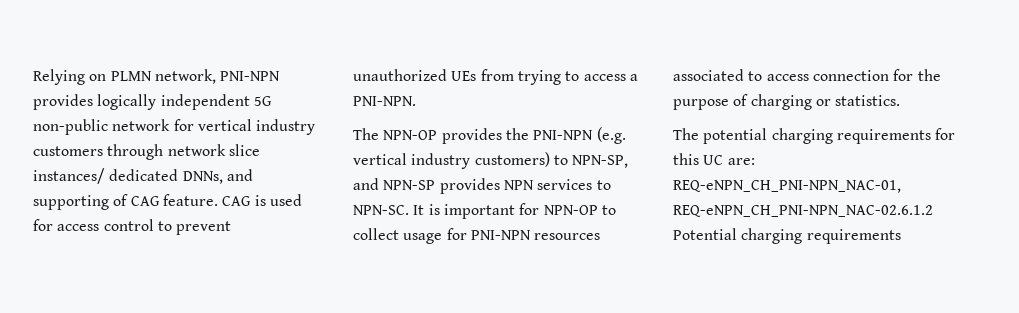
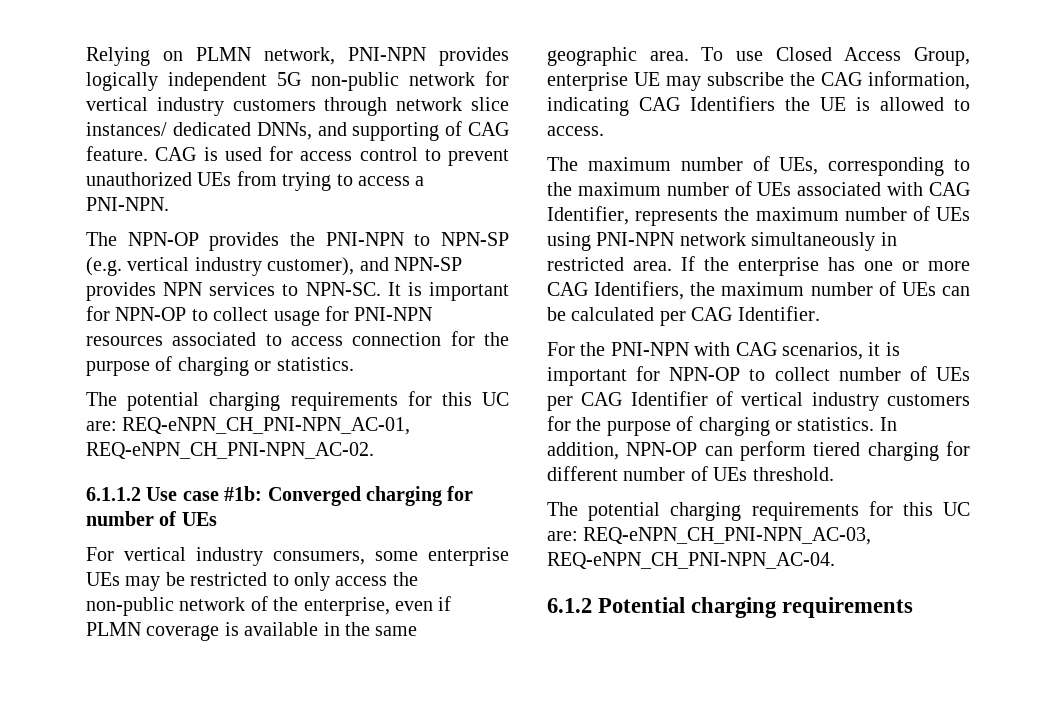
(594, 135) none -> [414,232,509,246] to NPN-SP
[474,152,629,168] customers) to NPN-SP, -> [267,257,355,276] customer),
[673,180,901,193] [673,205,933,217] REQ-eNPN_CH_PNI-NPN_NAC-01, REQ-eNPN_CH_PNI-NPN_NAC-02.6.1.2 -> [122,417,411,435] [86,442,374,459] [86,486,474,506] [86,511,217,526] [86,547,509,566] [86,572,418,591] [86,596,452,616] [86,622,418,641] [547,47,971,66] [547,71,970,91] [547,96,970,116] [547,126,604,136] [547,156,970,176] [547,181,970,196] [547,206,970,226] [547,232,897,251] [547,256,970,276] [547,281,971,300] [547,306,820,326] [547,342,900,360] [547,366,970,386] [547,391,970,411] [547,416,897,436] [547,441,970,461] [547,466,834,481] [547,501,970,521] [547,527,872,545] [547,552,835,569] [547,598,592,613] REQ-eNPN_CH_PNI-NPN_AC-01, REQ-eNPN_CH_PNI-NPN_AC-02. // 6.1.1.2 Use case #1b: Converged charging for number of UEs // For vertical industry consumers, some enterprise UEs may be restricted to only access the non-public network of the enterprise, even if PLMN coverage is available in the same geographic area. To use Closed Access Group, enterprise UE may subscribe the CAG information, indicating CAG Identifiers the UE is allowed to access. // The maximum number of UEs, corresponding to the maximum number of UEs associated with CAG Identifier, represents the maximum number of UEs using PNI-NPN network simultaneously in restricted area. If the enterprise has one or more CAG Identifiers, the maximum number of UEs can be calculated per CAG Identifier. // For the PNI-NPN with CAG scenarios, it is important for NPN-OP to collect number of UEs per CAG Identifier of vertical industry customers for the purpose of charging or statistics. In addition, NPN-OP can perform tiered charging for different number of UEs threshold. // The potential charging requirements for this UC are: REQ-eNPN_CH_PNI-NPN_AC-03, REQ-eNPN_CH_PNI-NPN_AC-04. // 6.1.2

